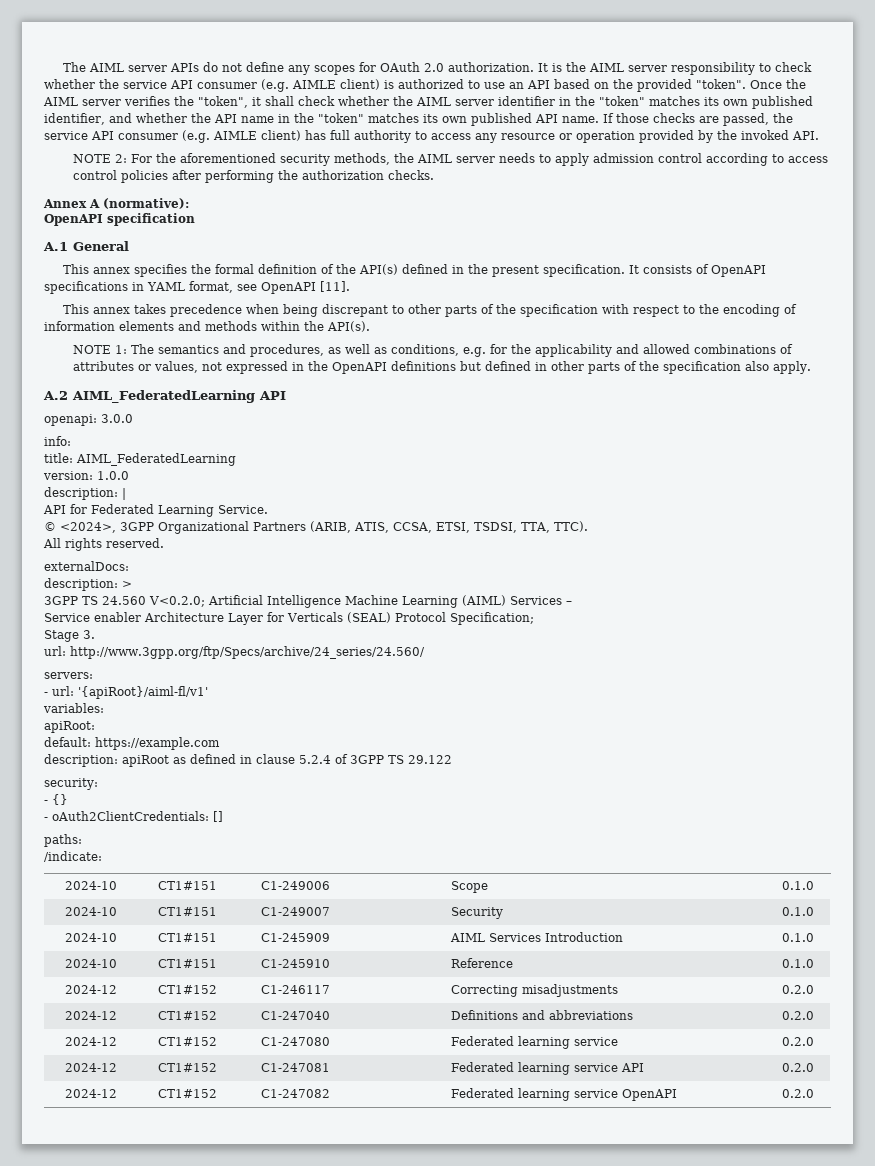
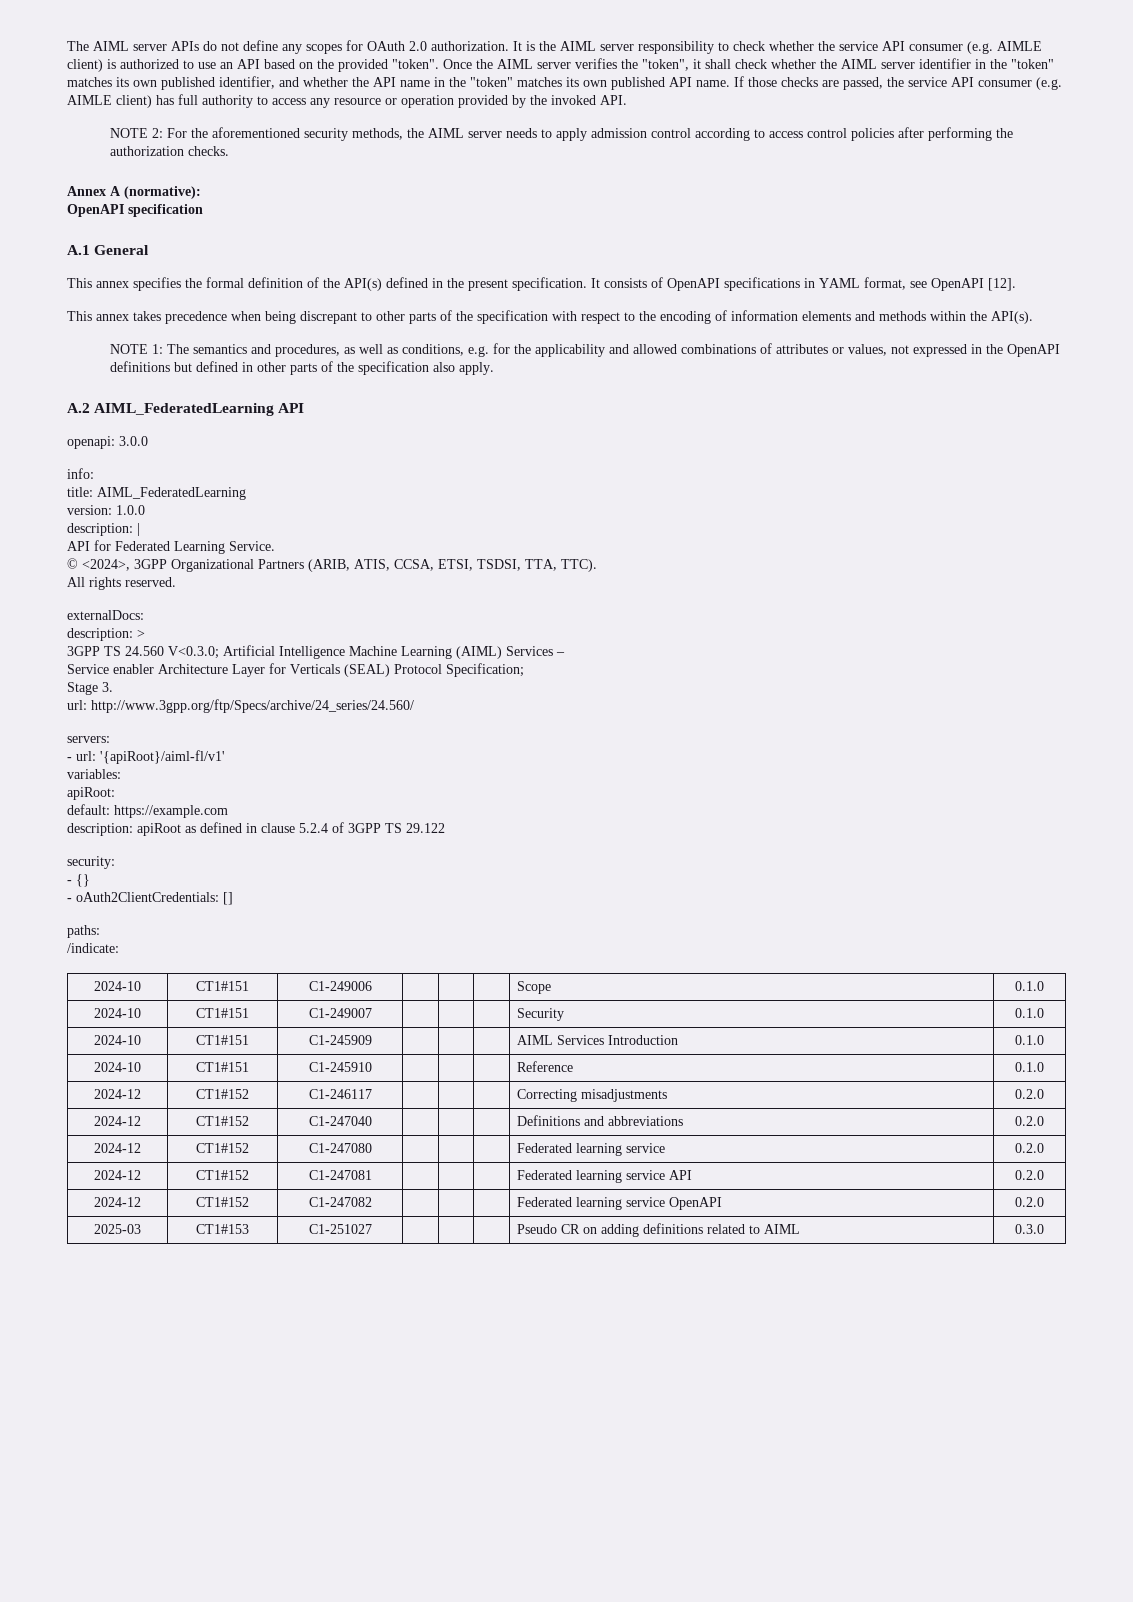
[320,281,350,292] [11]. -> [988,278,1016,291] [12].
[149,596,205,607] V<0.2.0; -> [168,646,219,659] V<0.3.0;
(814, 1093) none -> [94,1224,141,1234] [196,1224,249,1234] [308,1224,372,1234] [516,1223,800,1237] [1015,1224,1044,1234] // 2025-03 | CT1#153 | C1-251027 | | | | Pseudo CR on adding definitions related to AIML | 0.3.0

